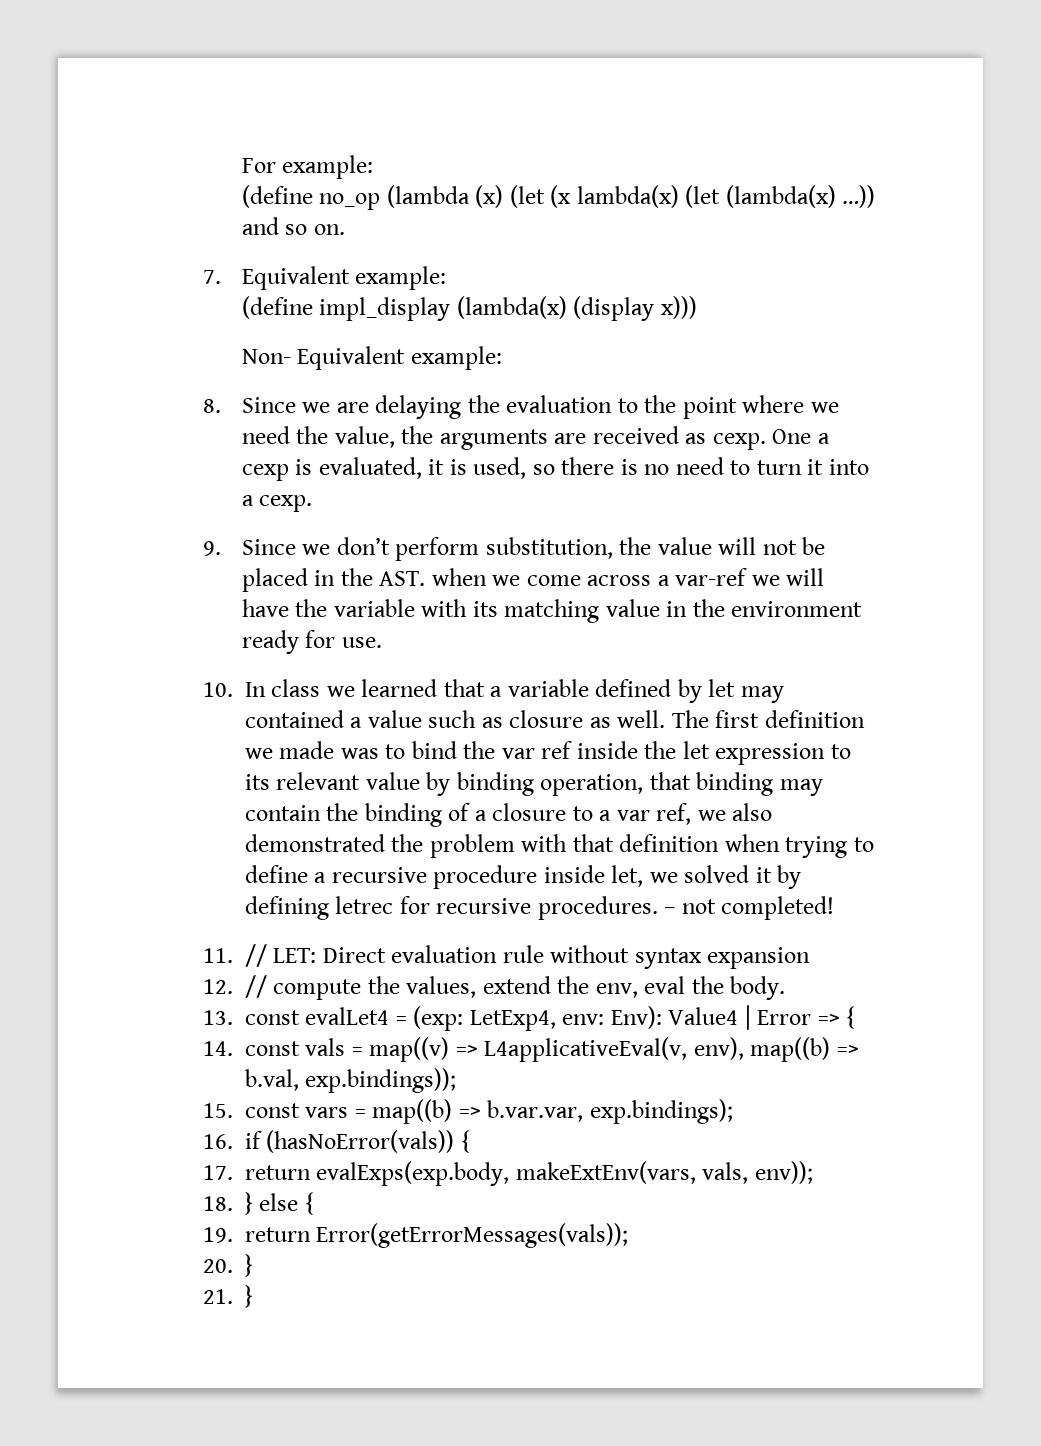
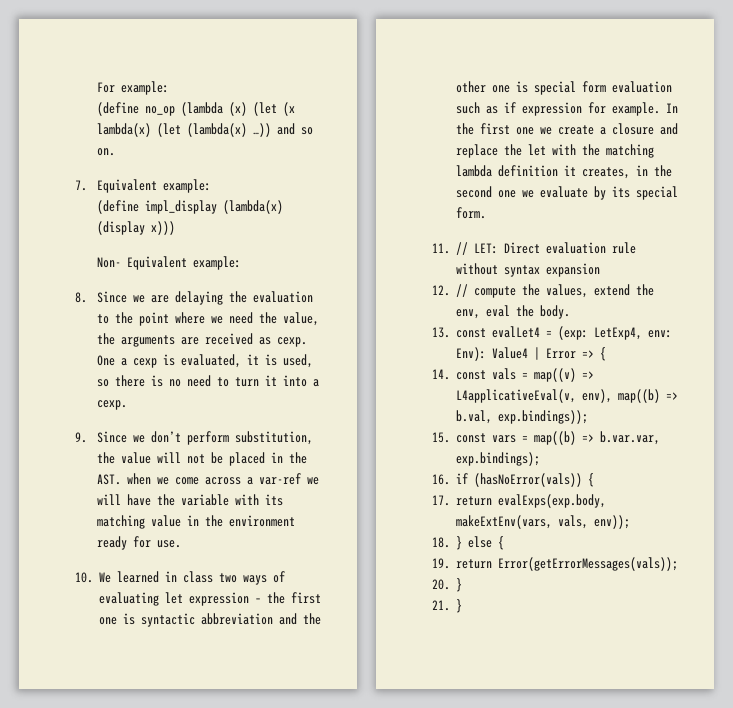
[244,679,784,703] [244,710,865,728] [244,741,851,765] [244,772,823,796] [244,803,773,827] [244,834,874,858] [244,865,802,889] [244,896,835,920] In class we learned that a variable defined by let may contained a value such as closure as well. The first definition we made was to bind the var ref inside the let expression to its relevant value by binding operation, that binding may contain the binding of a closure to a var ref, we also demonstrated the problem with that definition when trying to define a recursive procedure inside let, we solved it by defining letrec for recursive procedures. – not completed! -> [99,571,286,585] [99,592,322,606] [99,613,322,627] [456,81,673,95] [456,102,679,116] [456,123,679,135] [456,144,655,158] [456,165,673,179] [456,186,679,200] [456,207,487,219] We learned in class two ways of evaluating let expression – the first one is syntactic abbreviation and the other one is special form evaluation such as if expression for example. In the first one we create a closure and replace the let with the matching lambda definition it creates, in the second one we evaluate by its special form.

